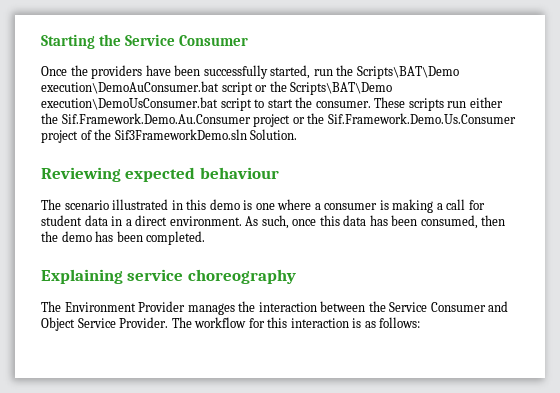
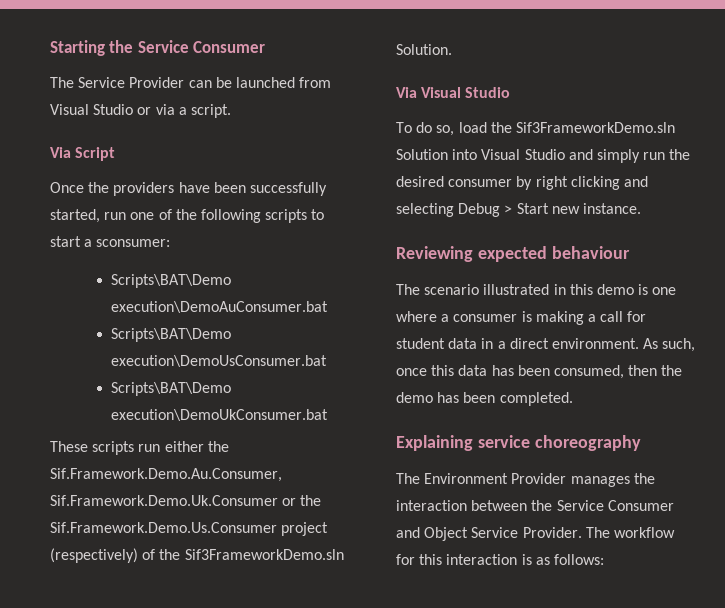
(248, 40) none -> [50,77,332,88] [50,104,231,118] [50,147,116,161] // The Service Provider can be launched from Visual Studio or via a script. // Via Script
[336,65,354,76] the -> [130,209,325,223] [50,236,171,247] one of the following scripts to start a sconsumer: //
[221,81,287,95] script or the -> (328, 307) //
[220,97,371,111] script to start the consumer. -> [110,382,231,396] [110,409,328,421] // Scripts\BAT\Demo execution\DemoUkConsumer.bat //
[61,113,291,127] Sif.Framework.Demo.Au.Consumer project -> [50,468,282,482] [50,495,278,506] Sif.Framework.Demo.Au.Consumer, Sif.Framework.Demo.Uk.Consumer
(78, 136) none -> [50,548,138,563] (respectively)
(298, 134) none -> [396,87,511,98] [396,122,675,136] [396,149,691,163] [396,176,648,190] [396,203,641,217] // Via Visual Studio // To do so, load the Sif3FrameworkDemo.sln Solution into Visual Studio and simply run the desired consumer by right clicking and selecting Debug > Start new instance.

